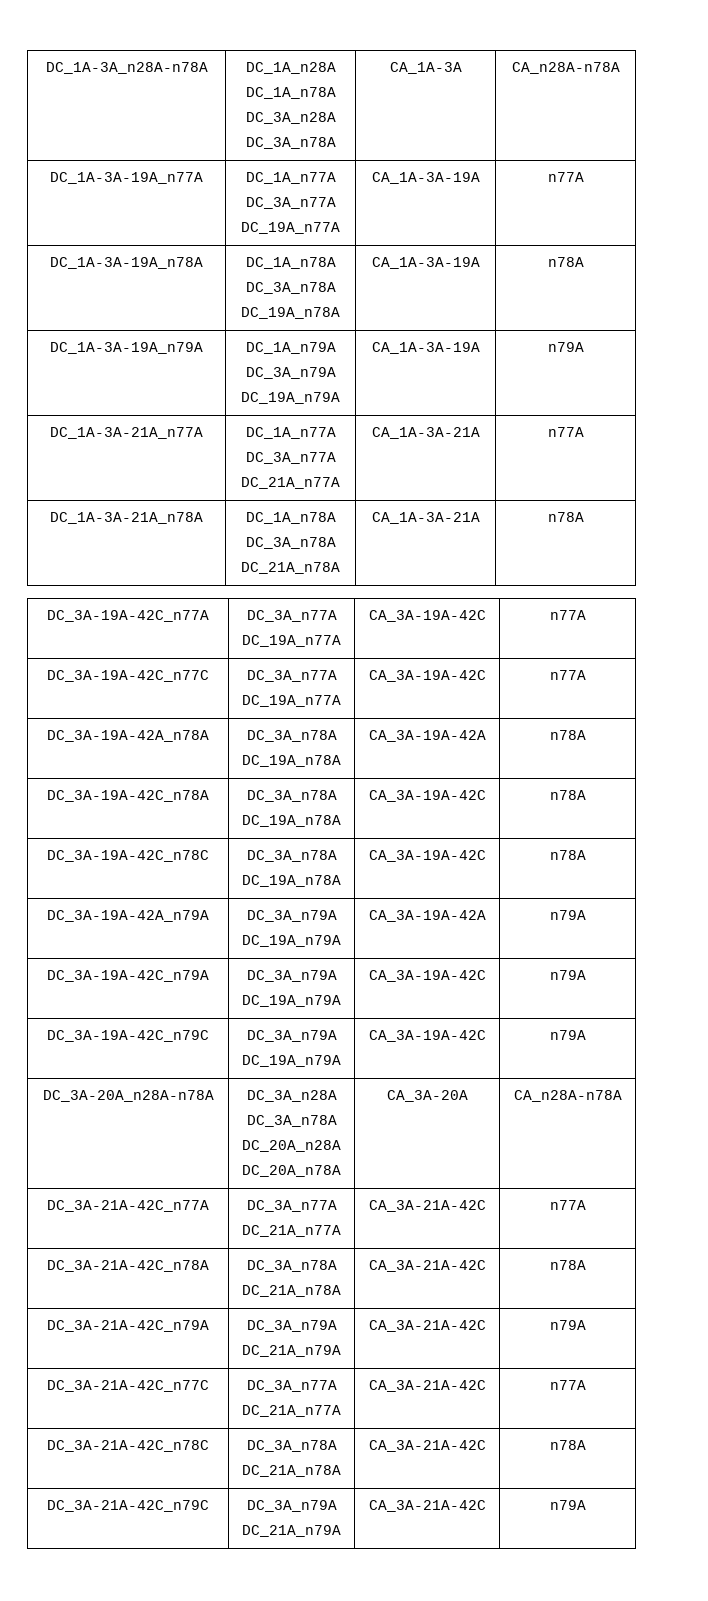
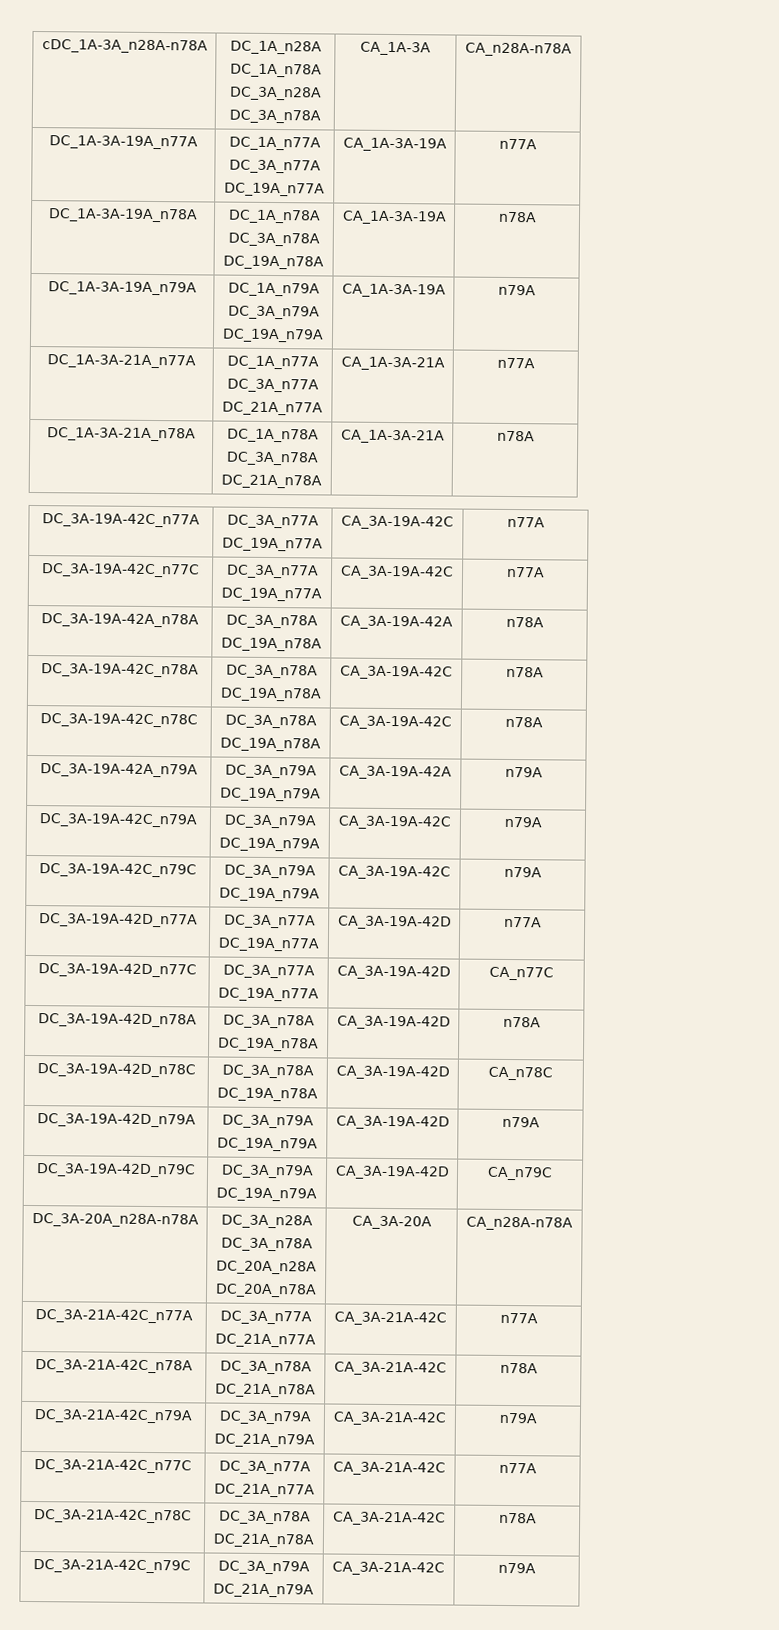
[45,62,208,74] DC_1A-3A_n28A-n78A -> [41,39,208,54] cDC_1A-3A_n28A-n78A
(586, 1035) none -> [38,913,198,928] [223,914,316,929] [218,937,319,952] [337,915,452,930] [503,916,542,928] [37,963,197,978] [222,964,315,979] [218,987,319,1002] [336,965,451,980] [489,966,554,981] [37,1013,197,1028] [222,1014,315,1029] [218,1037,319,1052] [336,1015,451,1030] [502,1016,541,1028] [36,1063,196,1078] [221,1064,314,1079] [217,1087,318,1102] [335,1065,450,1080] [488,1066,553,1081] [36,1113,196,1128] [221,1114,314,1129] [217,1137,318,1152] [335,1115,450,1130] [501,1116,540,1128] [35,1163,196,1178] [220,1164,314,1179] [216,1187,317,1202] [334,1165,450,1180] [487,1166,553,1181] // DC_3A-19A-42D_n77A | DC_3A_n77A // DC_19A_n77A | CA_3A-19A-42D | n77A // DC_3A-19A-42D_n77C | DC_3A_n77A // DC_19A_n77A | CA_3A-19A-42D | CA_n77C // DC_3A-19A-42D_n78A | DC_3A_n78A // DC_19A_n78A | CA_3A-19A-42D | n78A // DC_3A-19A-42D_n78C | DC_3A_n78A // DC_19A_n78A | CA_3A-19A-42D | CA_n78C // DC_3A-19A-42D_n79A | DC_3A_n79A // DC_19A_n79A | CA_3A-19A-42D | n79A // DC_3A-19A-42D_n79C | DC_3A_n79A // DC_19A_n79A | CA_3A-19A-42D | CA_n79C

